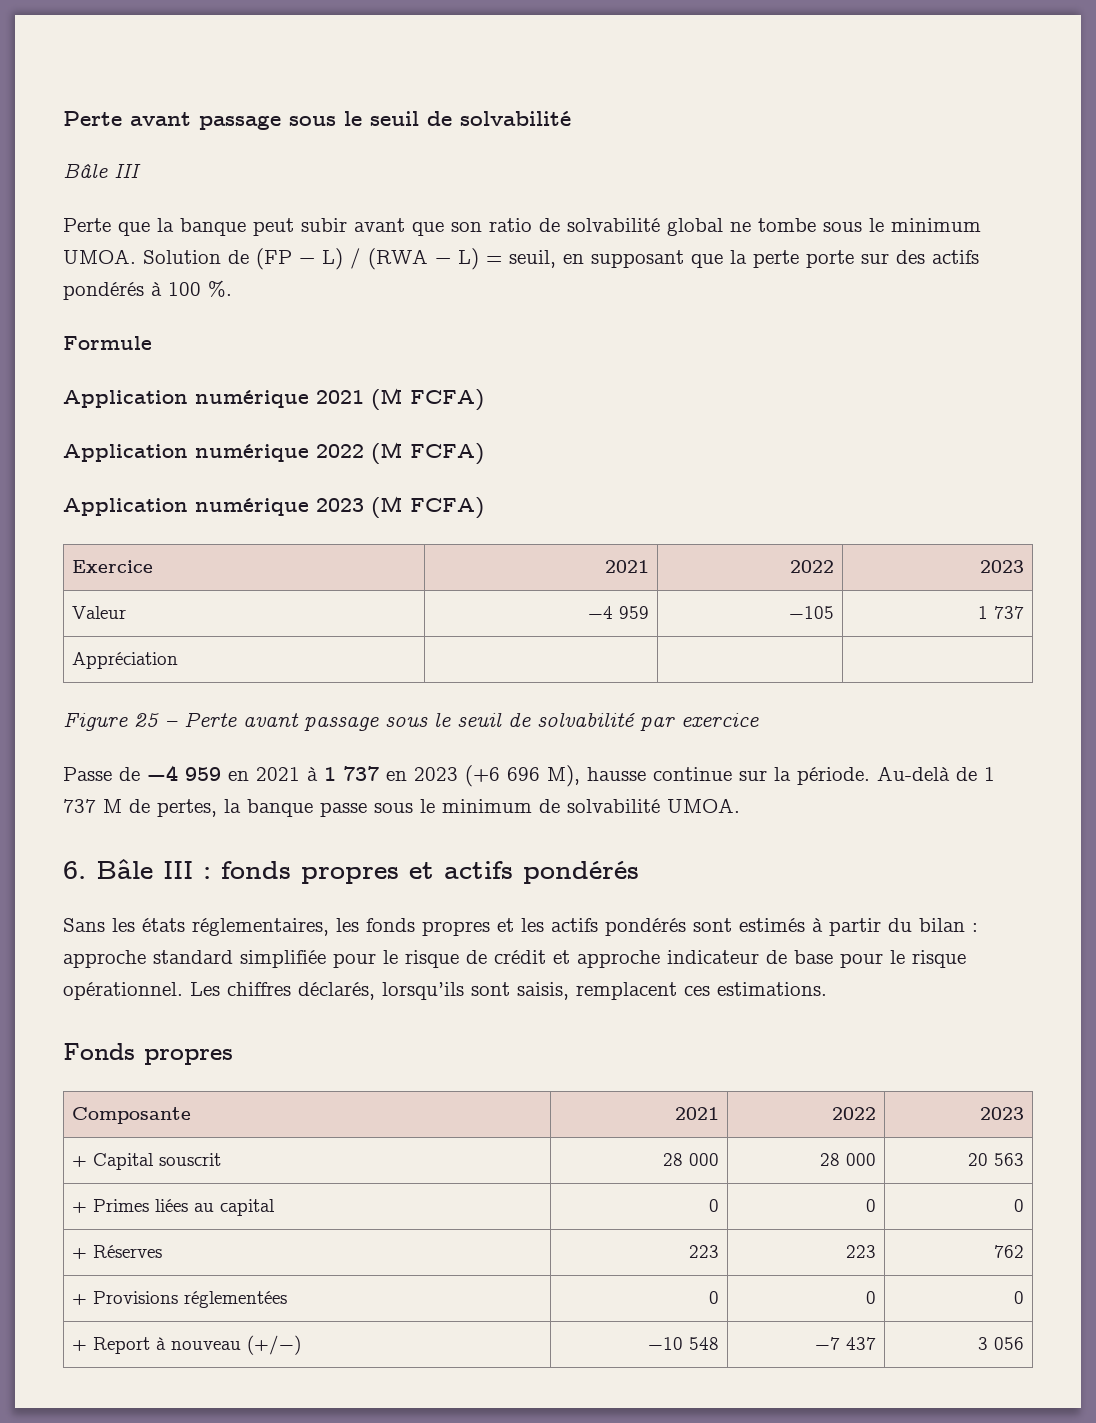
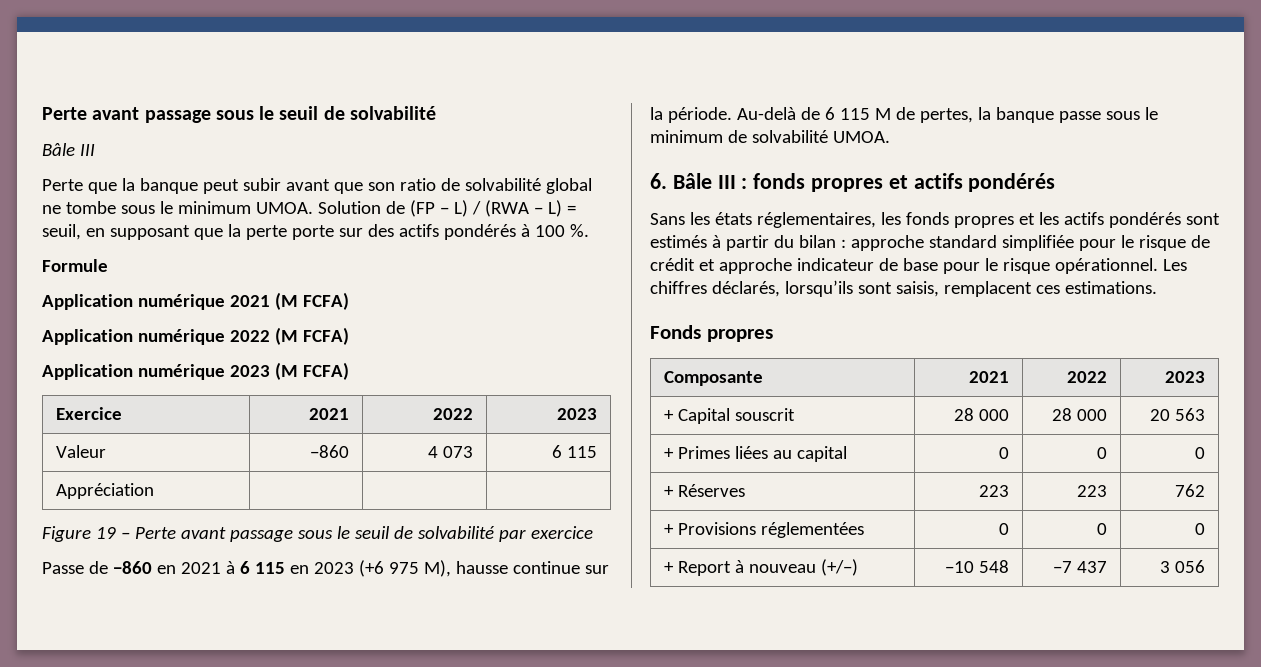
[588,606,650,619] [789,606,835,619] [978,606,1025,619] −4 959 | −105 | 1 737 -> [309,445,349,458] [427,446,473,458] [551,445,597,458] −860 | 4 073 | 6 115
[134,713,159,727] 25 -> [95,527,116,539] 19
[147,765,221,781] −4 959 -> [112,561,152,574] −860
[324,766,379,781] 1 737 -> [239,561,285,574] 6 115
[507,767,540,781] 696 -> [388,562,419,574] 975
[984,767,995,781] [63,799,96,813] 1 737 -> [824,107,870,120] 6 115

